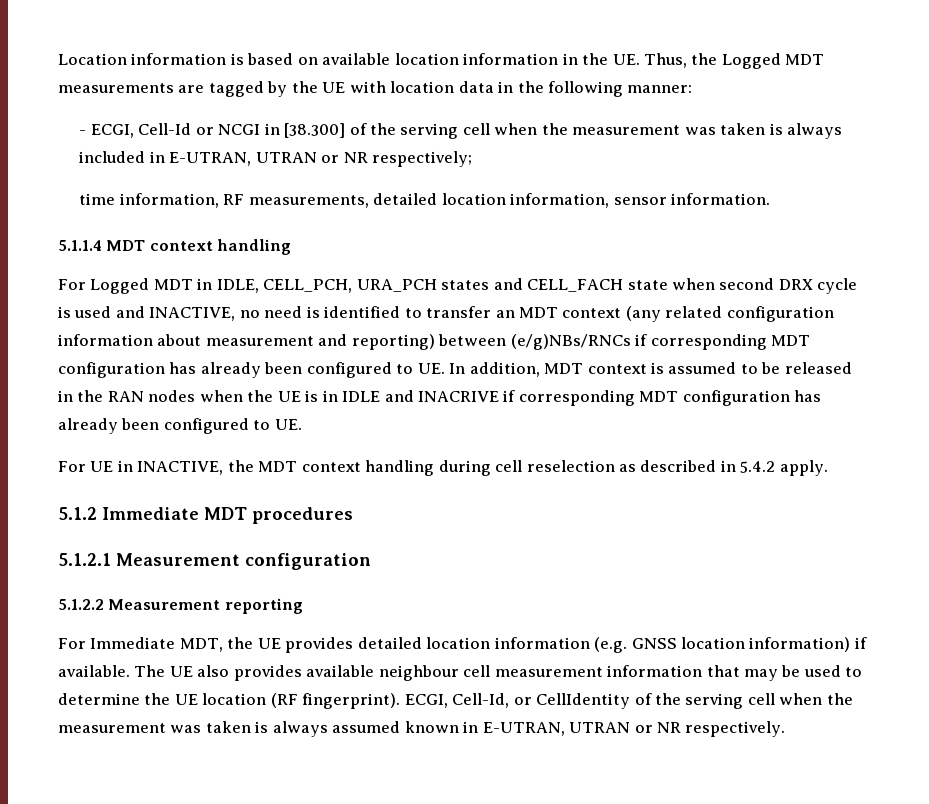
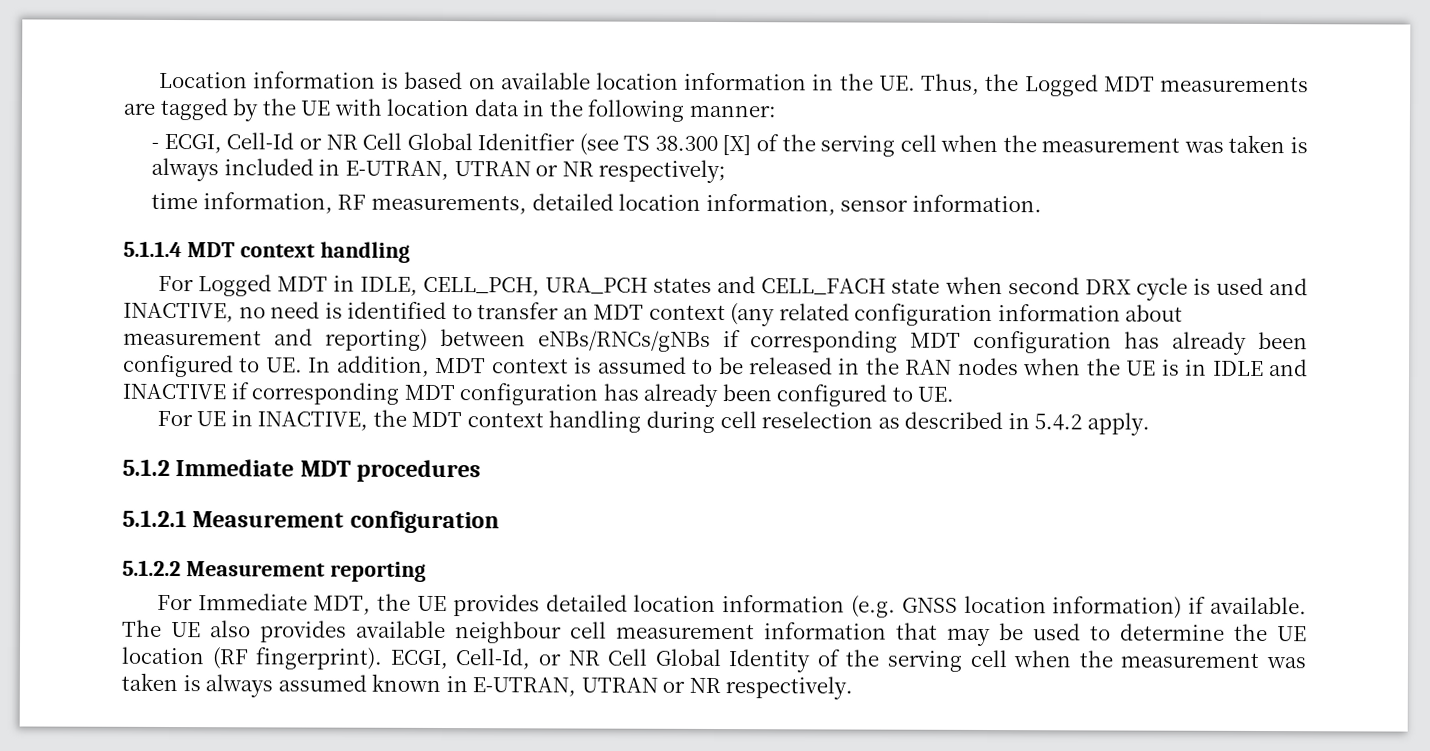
[218,123,346,138] NCGI in [38.300] -> [325,132,752,156] NR Cell Global Idenitfier (see TS 38.300 [X]
[510,334,631,350] (e/g)NBs/RNCs -> [537,330,711,352] eNBs/RNCs/gNBs
[418,391,500,402] INACRIVE -> [122,383,226,400] INACTIVE
[536,693,631,709] CellIdentity -> [567,648,811,673] NR Cell Global Identity

